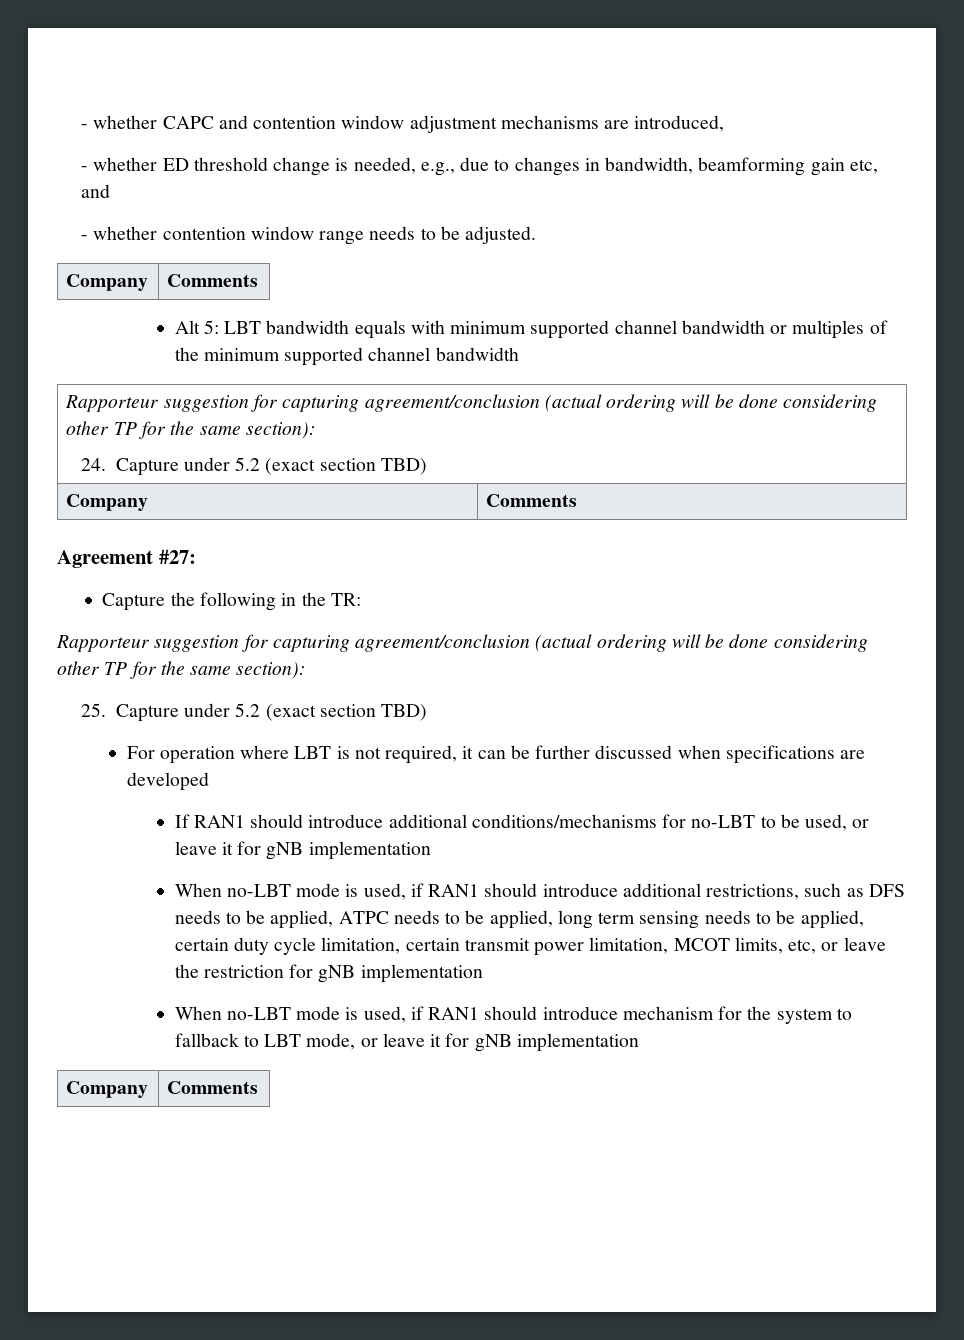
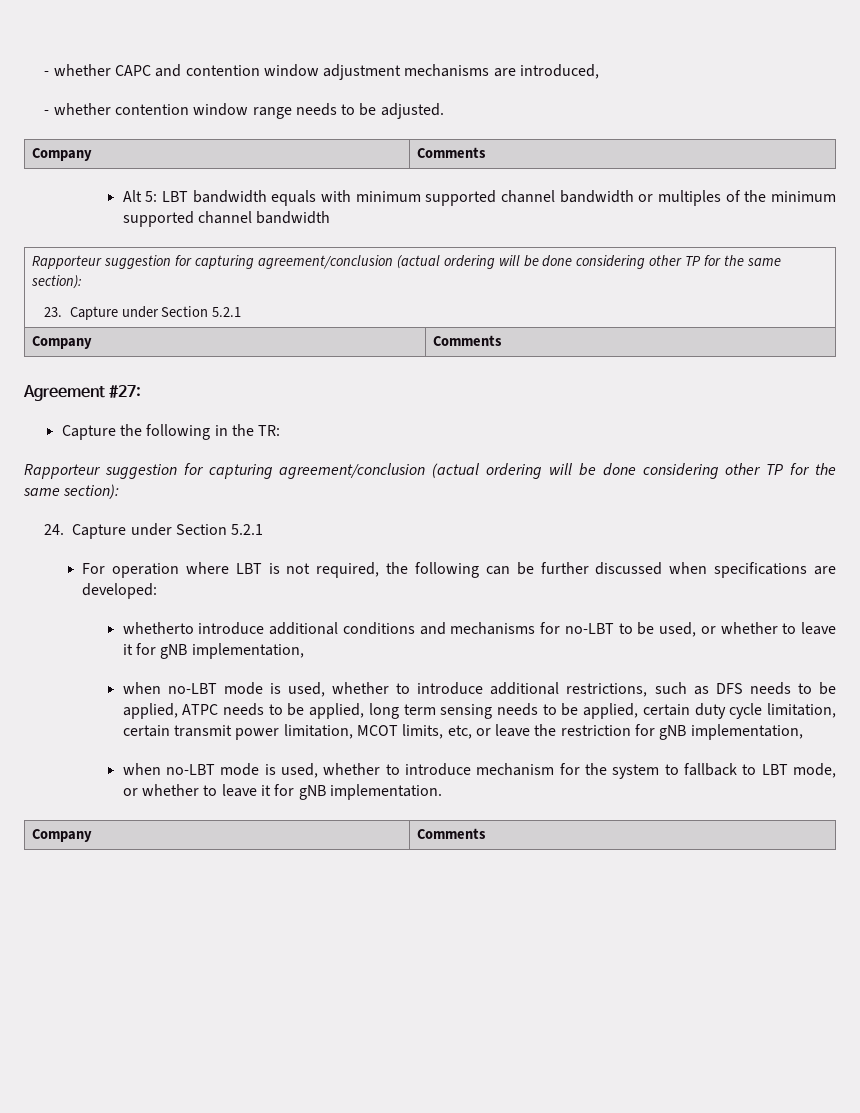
[81,157,878,176] [81,184,111,198] // - whether ED threshold change is needed, e.g., due to changes in bandwidth, beamforming gain etc, and -> (600, 71) none
[80,457,427,476] 24. Capture under 5.2 (exact section TBD) -> [44,306,242,320] 23. Capture under Section 5.2.1
[81,703,428,722] 25. Capture under 5.2 (exact section TBD) -> [44,523,264,539] 24. Capture under Section 5.2.1
[462,746,474,759] it -> [386,562,479,578] the following
[126,772,209,791] [174,814,657,828] developed // If RAN1 should introduce additional conditions/mechanisms -> [82,583,158,599] [122,622,536,635] developed: // whetherto introduce additional conditions and mechanisms
[174,841,431,860] [174,883,538,900] leave it for gNB implementation // When no-LBT mode is used, if RAN1 should -> [720,622,836,635] [122,643,304,659] [122,682,411,697] whether to leave it for gNB implementation, // when no-LBT mode is used, whether to
[360,964,483,983] [174,1006,538,1023] implementation // When no-LBT mode is used, if RAN1 should -> [690,724,803,740] [122,763,400,778] implementation, // when no-LBT mode is used, whether to
[382,1033,639,1052] leave it for gNB implementation -> [141,784,442,800] whether to leave it for gNB implementation.

